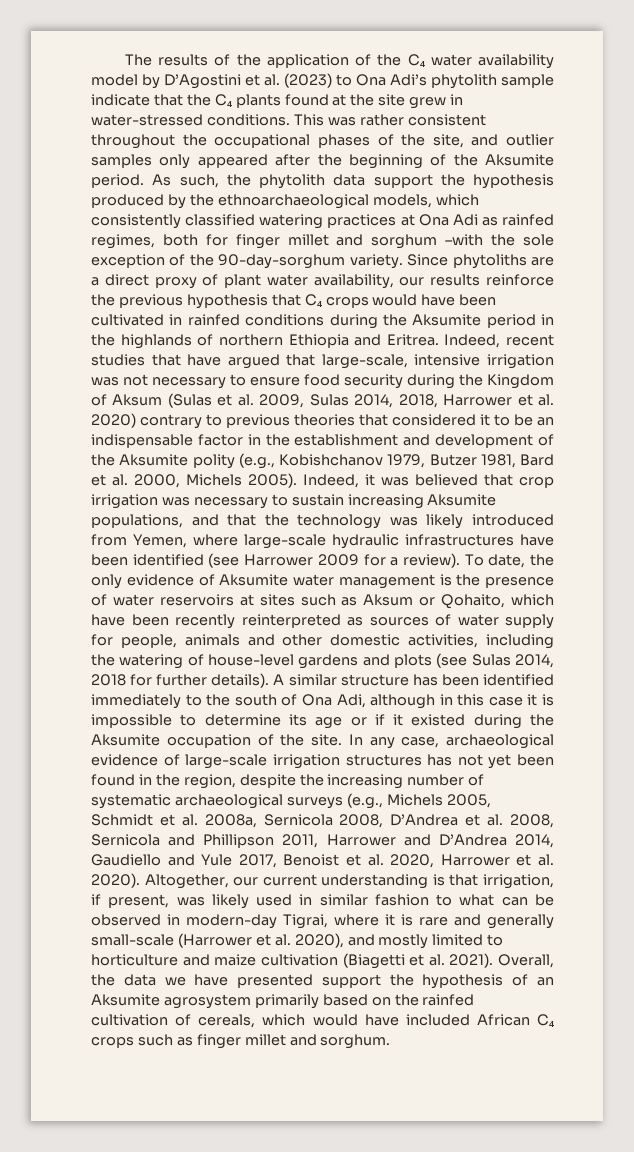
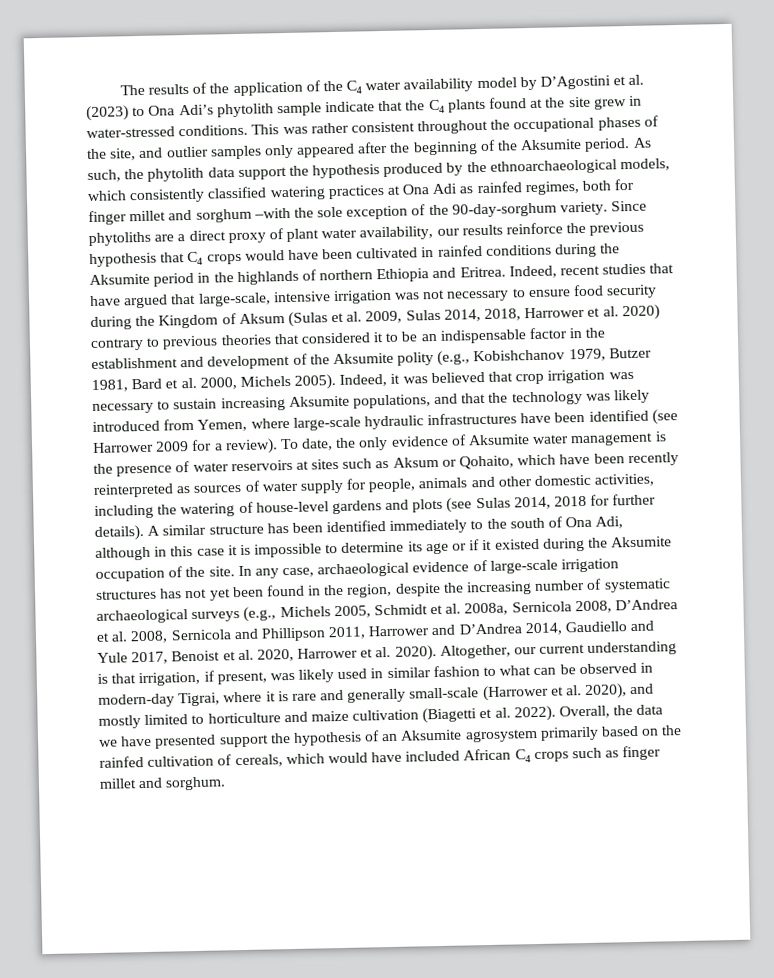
[449,953,494,968] 2021). -> [513,705,556,722] 2022).

